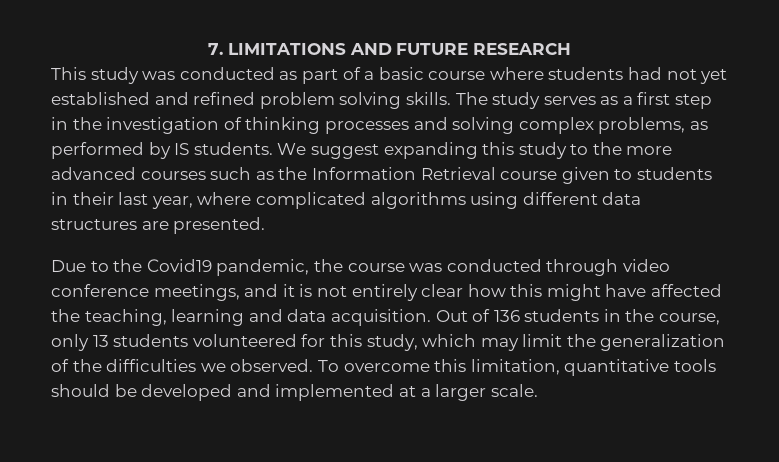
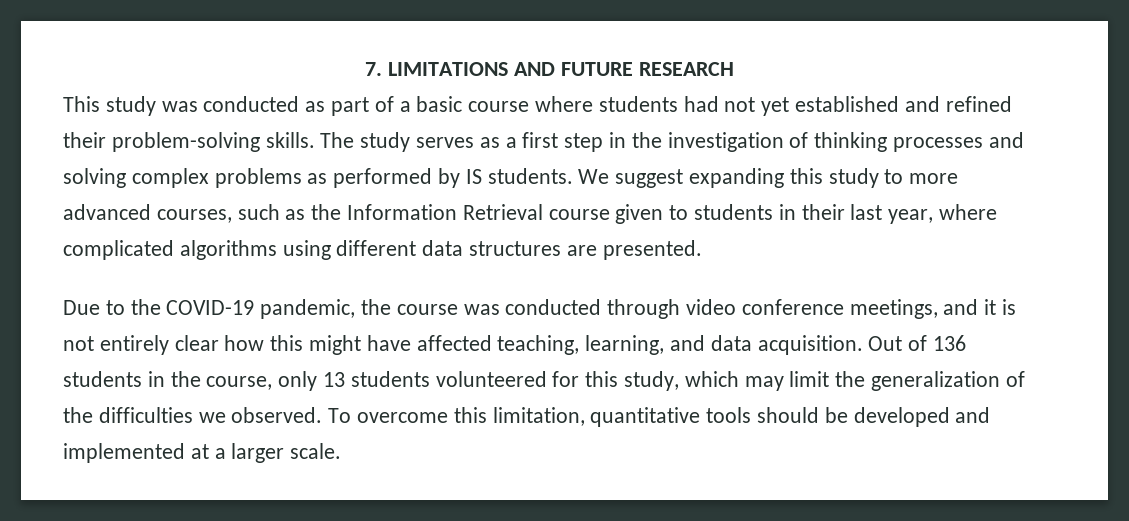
[259,92,402,109] problem solving -> [63,132,260,152] their problem-solving
[598,117,686,134] problems, -> [214,168,302,188] problems
[592,142,622,155] the -> (904, 176) none
[140,171,206,180] courses -> [156,209,232,223] courses,
[146,259,212,272] Covid19 -> [166,300,255,315] COVID-19
[51,309,245,326] the teaching, learning -> [497,335,665,355] teaching, learning,

